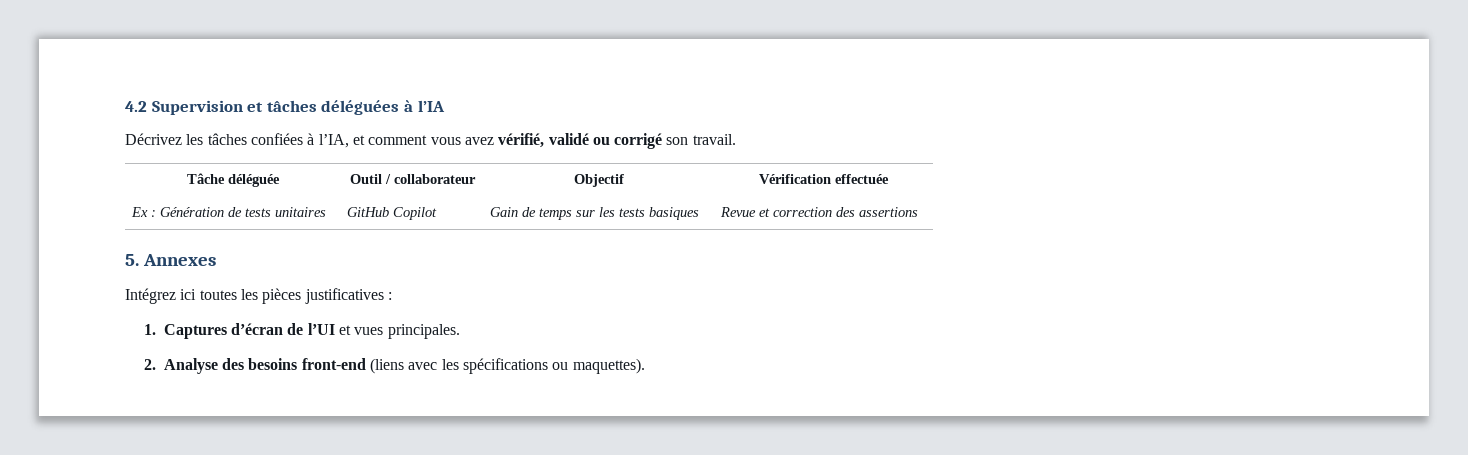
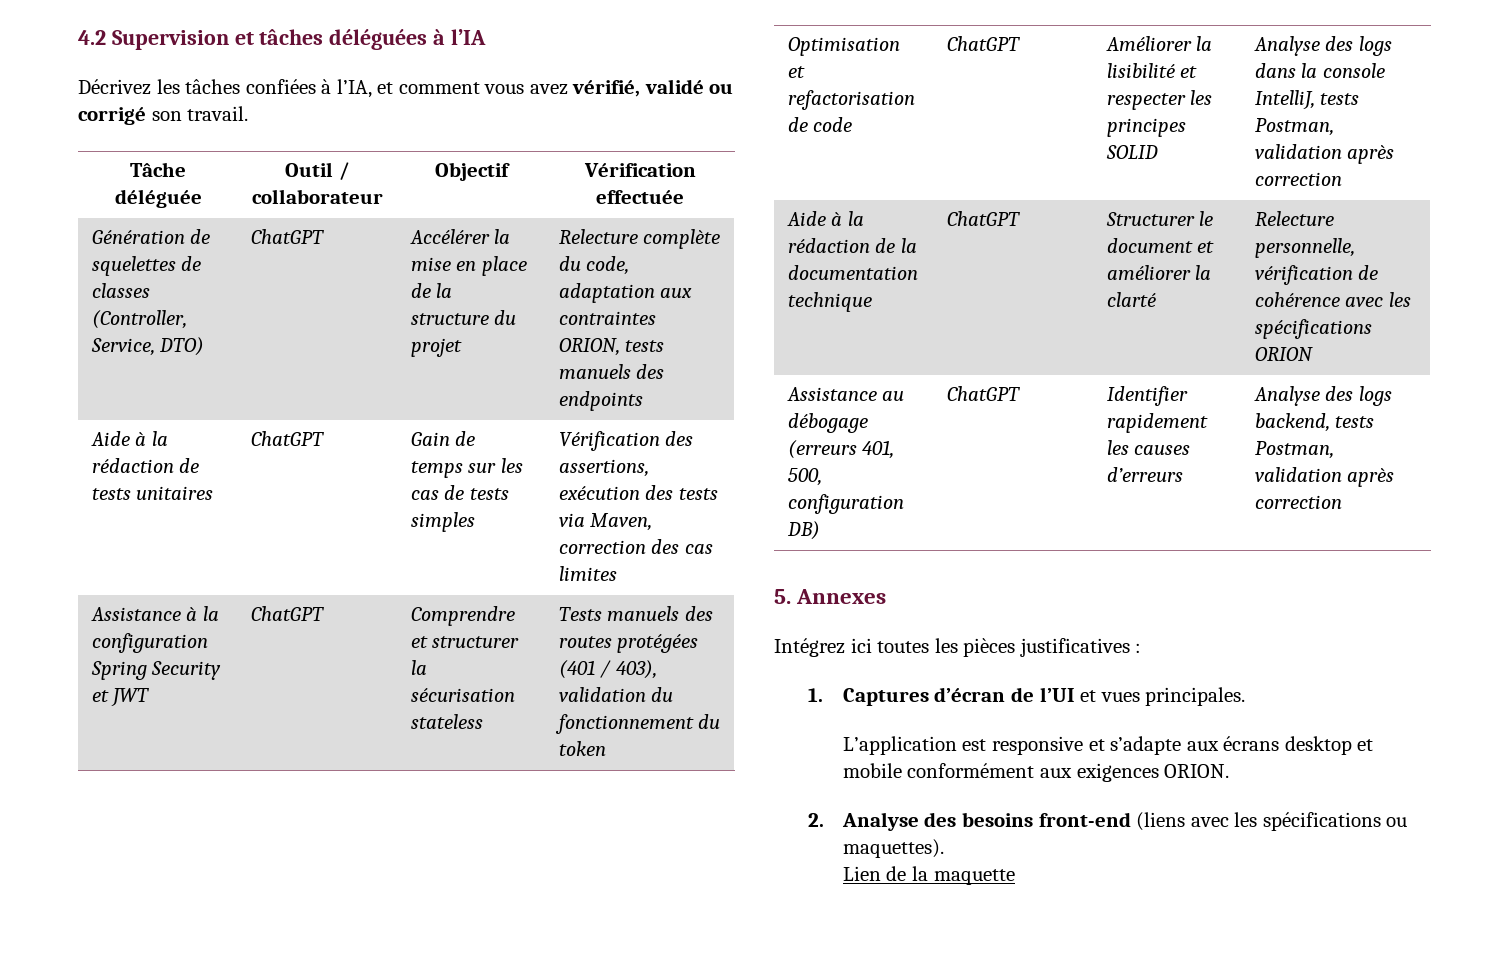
[131,207,225,217] Ex : Génération -> [91,229,211,244] [91,256,202,276] [91,283,150,298] [91,310,187,329] [90,337,205,356] [250,229,324,244] [409,229,511,244] [410,256,527,276] [410,283,453,298] [410,310,517,325] [410,338,462,357] [558,229,721,249] [558,256,630,275] [558,283,693,303] [558,311,656,325] [558,338,665,356] [558,364,665,379] [558,391,643,411] [90,431,168,446] [91,458,174,473] Génération de squelettes de classes (Controller, Service, DTO) | ChatGPT | Accélérer la mise en place de la structure du projet | Relecture complète du code, adaptation aux contraintes ORION, tests manuels des endpoints // Aide à la rédaction
[347,207,438,220] GitHub Copilot -> [250,431,324,446] ChatGPT
[619,207,700,220] [720,207,919,217] tests basiques | Revue et correction des assertions -> [410,485,509,500] [410,512,475,532] [558,431,694,451] [558,459,649,477] [558,485,718,500] [558,513,653,531] [558,539,713,554] [558,566,617,581] [90,606,219,621] [91,633,208,653] [90,661,222,680] [91,688,150,707] [250,606,324,621] [410,606,515,626] [410,636,520,648] [410,660,427,675] [410,688,515,702] [410,714,483,729] [558,606,713,621] [558,634,699,653] [558,660,657,679] [558,687,674,702] [554,714,721,734] [558,741,606,756] [787,37,900,56] [787,66,805,78] [787,90,915,110] [787,117,853,132] [946,36,1020,51] [1105,36,1213,51] [1106,63,1198,78] [1106,90,1213,110] [1106,118,1186,137] [1105,145,1158,159] [1253,36,1392,56] [1254,63,1385,78] [1254,90,1360,110] [1254,118,1334,136] [1254,144,1395,164] [1254,172,1342,186] [786,211,864,226] [787,238,917,253] [787,265,918,280] [787,292,872,312] [946,211,1020,226] [1105,211,1214,226] [1106,238,1215,253] [1106,265,1212,280] [1106,292,1156,307] [1254,211,1334,226] [1254,238,1355,258] [1254,265,1379,285] [1254,292,1411,307] [1254,319,1372,339] [1254,347,1313,361] [786,387,905,401] [787,413,868,433] [787,440,895,459] [787,468,822,486] [787,494,904,514] [786,521,820,540] [946,386,1020,401] [1106,386,1188,406] [1106,413,1208,433] [1106,440,1191,455] [1106,467,1183,482] [1253,386,1392,406] [1254,413,1375,432] [1254,441,1334,459] [1254,467,1395,487] [1254,495,1342,509] cas de tests simples | Vérification des assertions, exécution des tests via Maven, correction des cas limites // Assistance à la configuration Spring Security et JWT | ChatGPT | Comprendre et structurer la sécurisation stateless | Tests manuels des routes protégées (401 / 403), validation du fonctionnement du token // Optimisation et refactorisation de code | ChatGPT | Améliorer la lisibilité et respecter les principes SOLID | Analyse des logs dans la console IntelliJ, tests Postman, validation après correction // Aide à la rédaction de la documentation technique | ChatGPT | Structurer le document et améliorer la clarté | Relecture personnelle, vérification de cohérence avec les spécifications ORION // Assistance au débogage (erreurs 401, 500, configuration DB) | ChatGPT | Identifier rapidement les causes d’erreurs | Analyse des logs backend, tests Postman, validation après correction
(460, 331) none -> [842,736,1374,755] [842,763,1230,782] // L’application est responsive et s’adapte aux écrans desktop et mobile conformément aux exigences ORION.
(645, 366) none -> [842,866,1015,885] // Lien de la maquette

